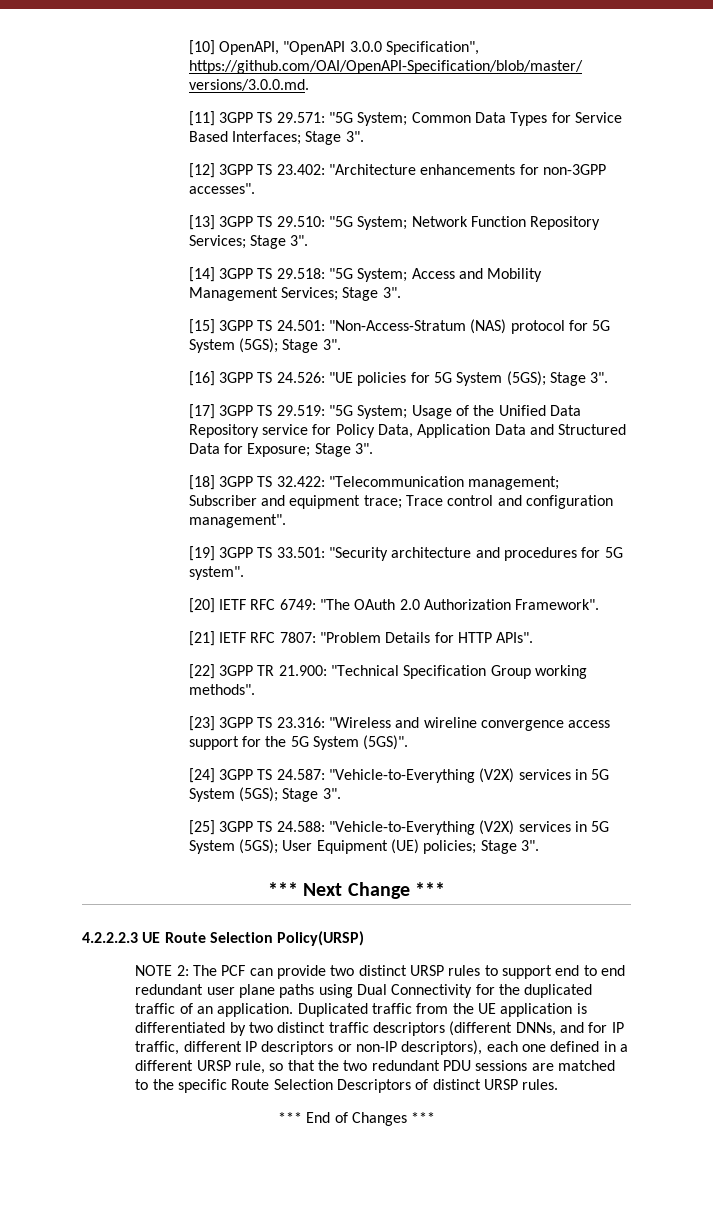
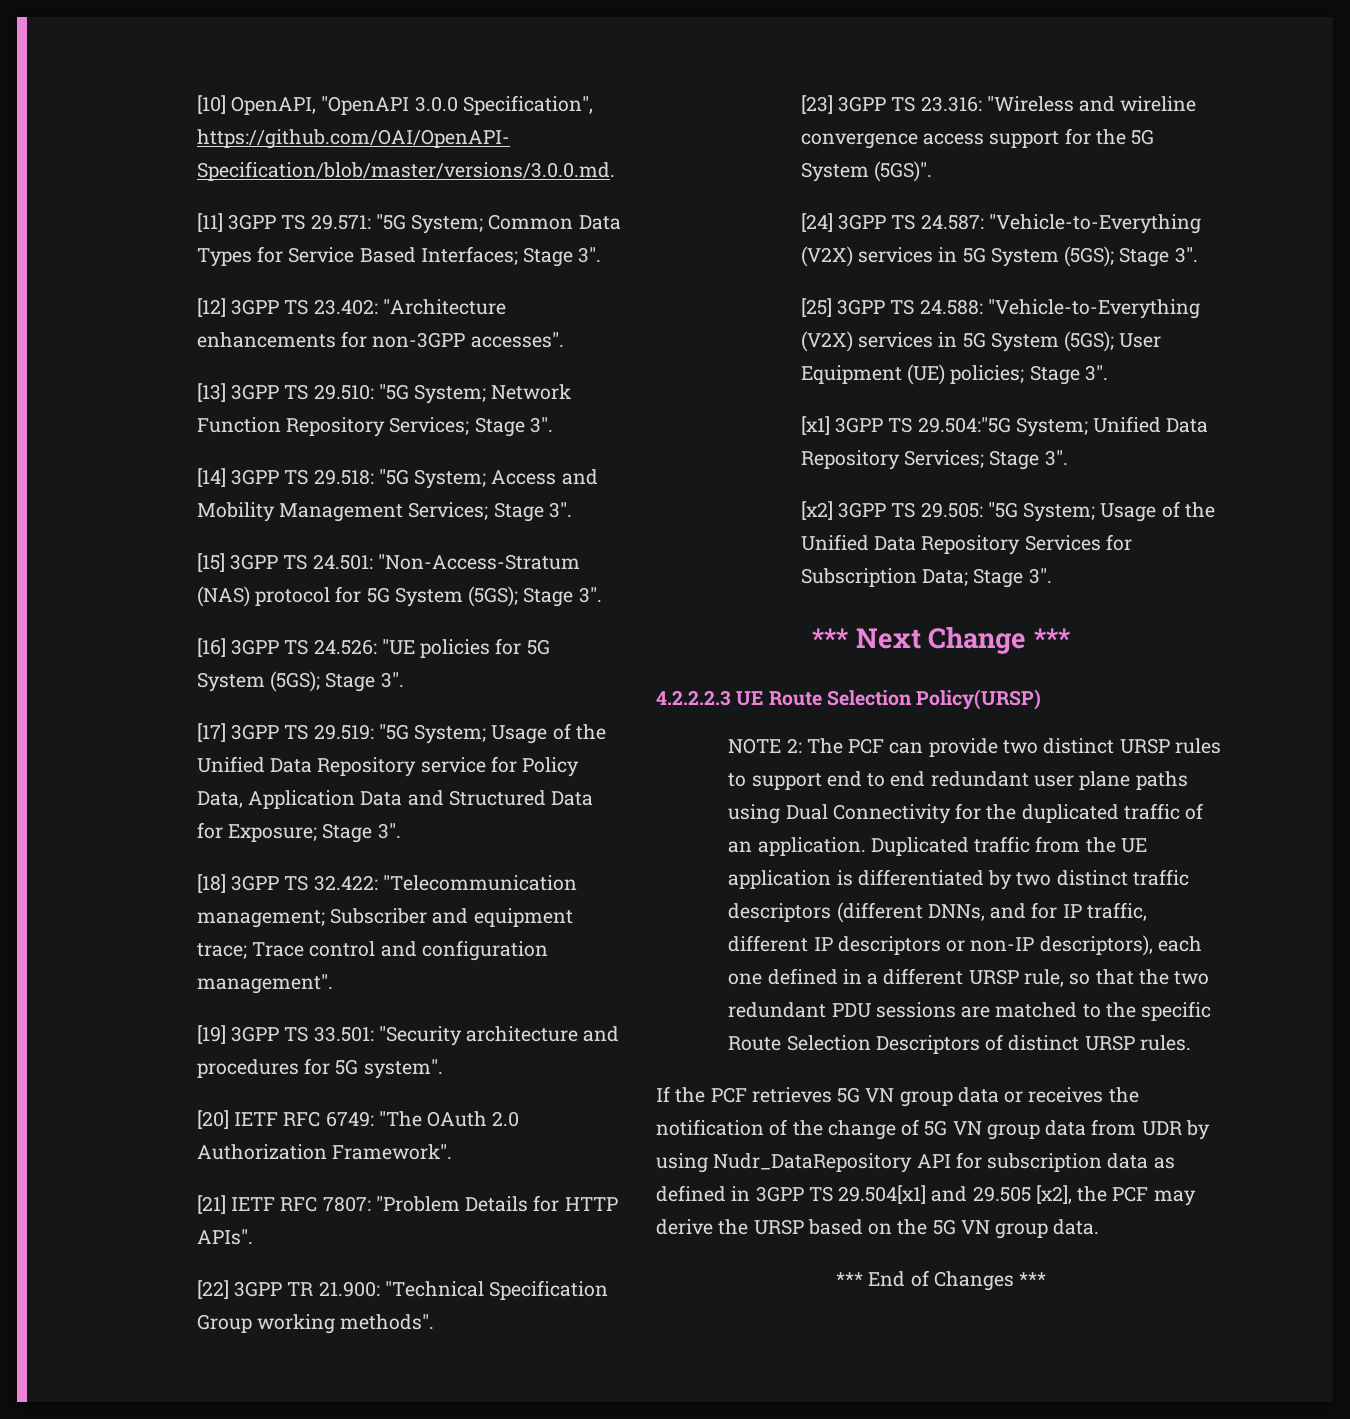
(540, 845) none -> [800,416,1209,437] [800,450,1068,470] [800,501,1215,522] [800,534,1132,555] [800,568,1052,588] // [x1] 3GPP TS 29.504:"5G System; Unified Data Repository Services; Stage 3". // [x2] 3GPP TS 29.505: "5G System; Usage of the Unified Data Repository Services for Subscription Data; Stage 3".
(559, 1084) none -> [656,1086,1139,1107] [656,1119,1210,1140] [656,1152,1175,1173] [656,1185,1196,1206] [656,1219,1100,1239] // If the PCF retrieves 5G VN group data or receives the notification of the change of 5G VN group data from UDR by using Nudr_DataRepository API for subscription data as defined in 3GPP TS 29.504[x1] and 29.505 [x2], the PCF may derive the URSP based on the 5G VN group data.

